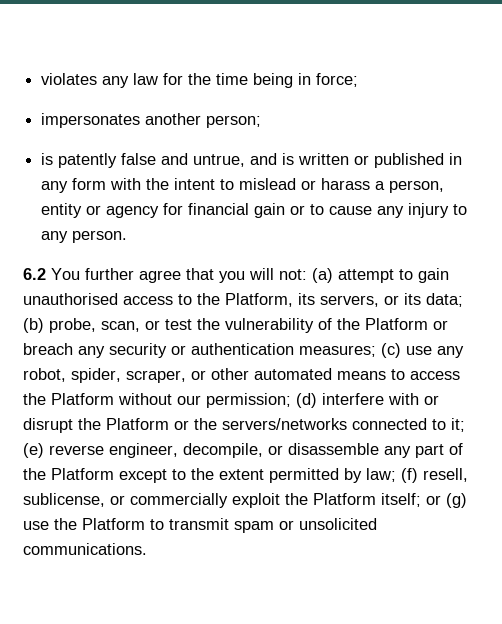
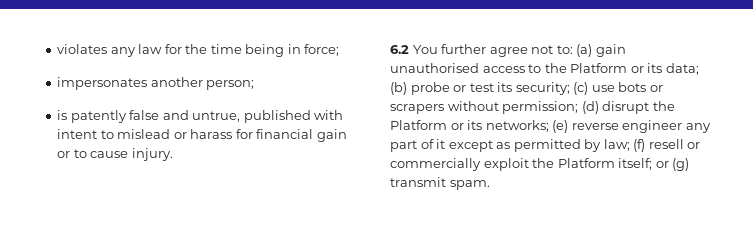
[250,153,463,168] [41,178,170,193] and is written or published in any form with the -> [243,110,344,123] published with
[375,180,445,193] [41,203,160,218] a person, entity or agency -> (233, 134) none
[377,203,468,218] [41,230,128,243] any injury to any person. -> [131,148,173,161] injury.
[186,268,413,283] that you will not: (a) attempt to -> [531,44,593,57] not to: (a)
[225,293,379,307] Platform, its servers, -> [570,63,628,73] Platform
[49,318,448,333] [23,343,464,358] [23,368,460,383] [23,393,439,408] [23,418,465,433] [23,443,463,458] [23,468,264,483] probe, scan, or test the vulnerability of the Platform or breach any security or authentication measures; (c) use any robot, spider, scraper, or other automated means to access the Platform without our permission; (d) interfere with or disrupt the Platform or the servers/networks connected to it; (e) reverse engineer, decompile, or disassemble any part of the Platform except to the extent -> [410,82,663,95] [390,101,675,114] [390,120,711,133] [390,139,511,152] probe or test its security; (c) use bots or scrapers without permission; (d) disrupt the Platform or its networks; (e) reverse engineer any part of it except as
[423,468,468,482] [23,493,105,507] resell, sublicense, -> [648,139,684,149] resell
[23,518,377,533] [23,543,147,555] use the Platform to transmit spam or unsolicited communications. -> [390,177,490,190] transmit spam.

